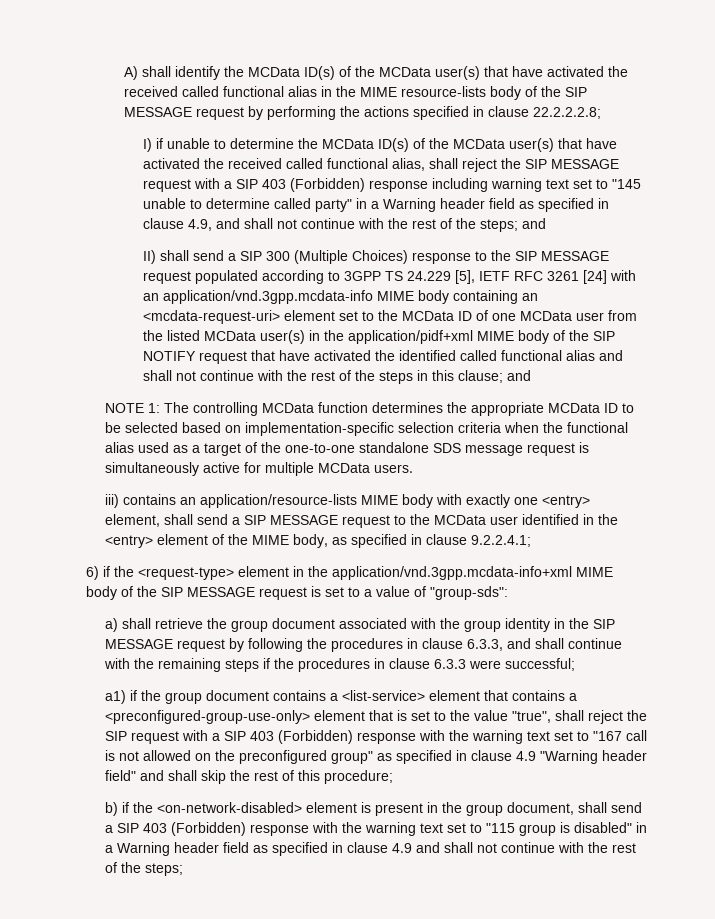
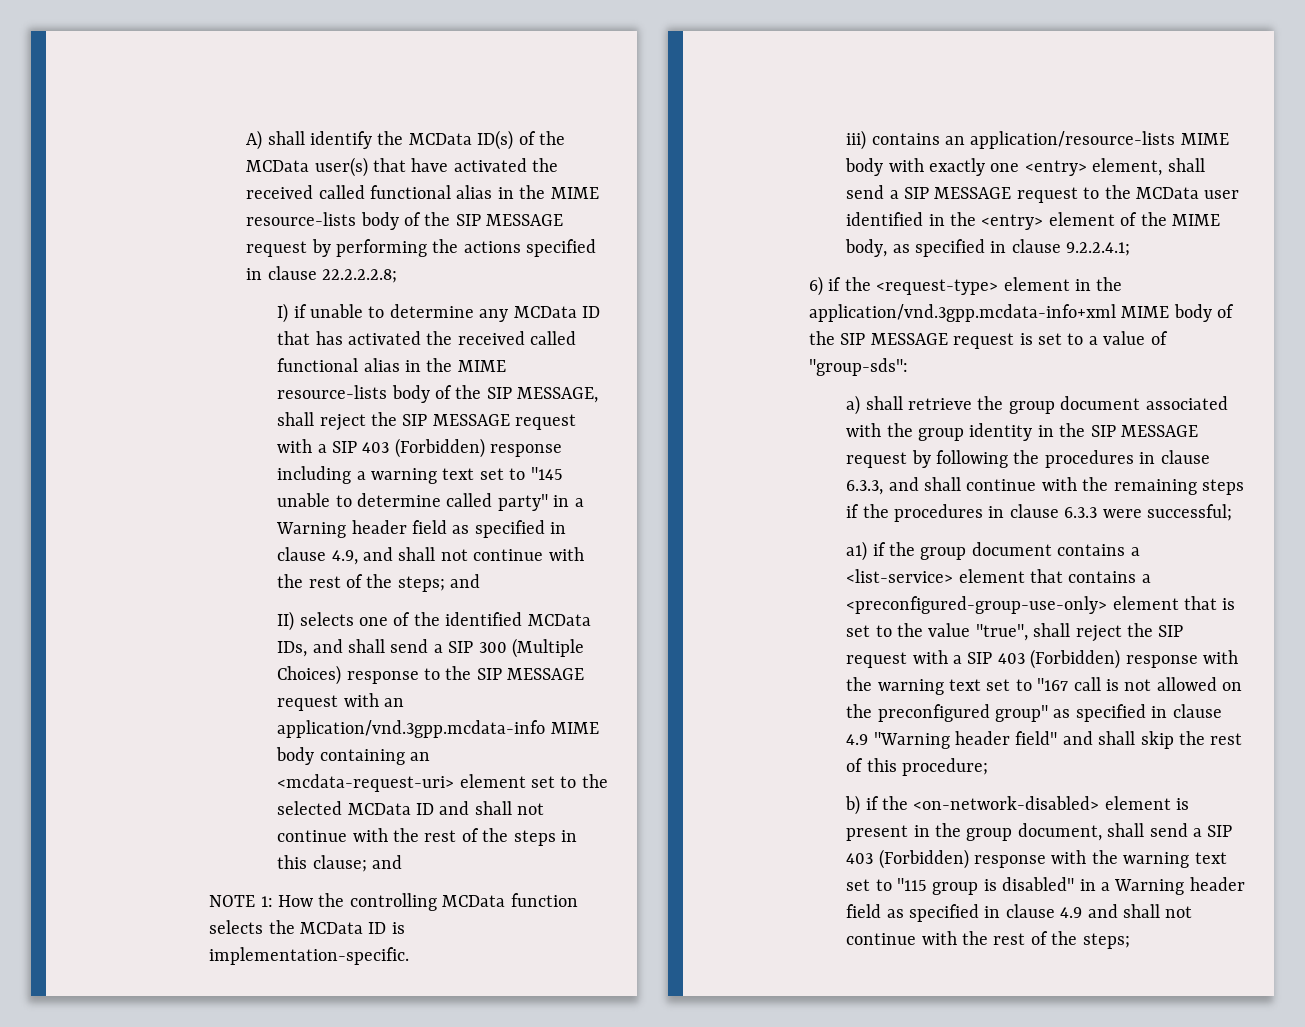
[298,138,618,152] [143,158,426,171] the MCData ID(s) of the MCData user(s) that have activated the received called functional alias, -> [479,306,600,322] [277,331,577,345] [277,358,506,372] [277,385,599,403] any MCData ID that has activated the received called functional alias in the MIME resource-lists body of the SIP MESSAGE,
(489, 185) none -> [356,471,366,480] a
(157, 257) none -> [299,612,591,626] [277,639,343,657] selects one of the identified MCData IDs, and
[195,270,608,284] populated according to 3GPP TS 24.229 [5], IETF RFC 3261 [24] -> (339, 703) none
[402,310,638,321] [143,330,616,344] [143,350,596,364] MCData ID of one MCData user from the listed MCData user(s) in the application/pidf+xml MIME body of the SIP NOTIFY request that have activated the identified called functional alias -> [277,801,434,815] selected MCData ID
[164,402,190,413] The -> [277,893,345,907] How the
[372,402,635,416] [105,422,629,436] [105,442,590,456] [105,462,414,476] determines the appropriate MCData ID to be selected based on implementation-specific selection criteria when the functional alias used as a target of the one-to-one standalone SDS message request is simultaneously active for multiple MCData users. -> [209,920,405,934] [209,947,410,965] selects the MCData ID is implementation-specific.

